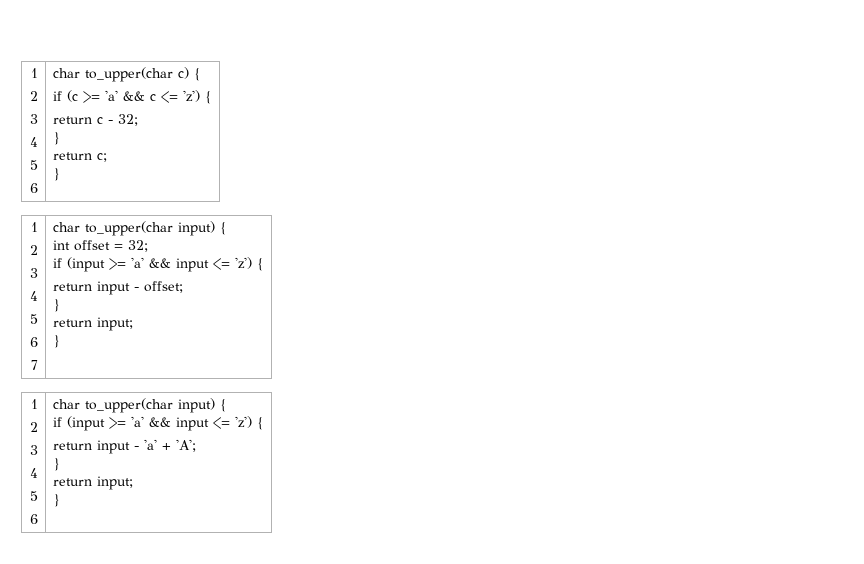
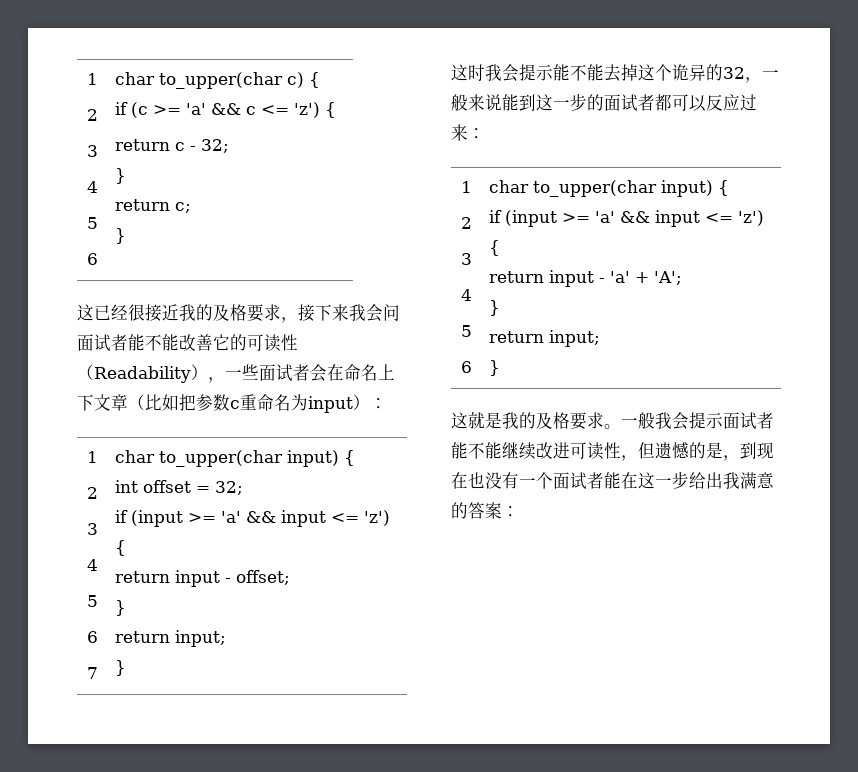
(60, 174) none -> [77,304,400,323] [77,334,298,352] [77,364,395,383] [77,394,387,413] // 这已经很接近我的及格要求，接下来我会问面试者能不能改善它的可读性（Readability），一些面试者会在命名上下文章（比如把参数c重命名为input）：
(60, 341) none -> [451,64,779,83] [451,93,757,112] [451,124,485,141] // 这时我会提示能不能去掉这个诡异的32，一般来说能到这一步的面试者都可以反应过来：
(60, 500) none -> [451,412,774,430] [451,442,774,461] [451,471,774,489] [451,502,519,519] // 这就是我的及格要求。一般我会提示面试者能不能继续改进可读性，但遗憾的是，到现在也没有一个面试者能在这一步给出我满意的答案：

